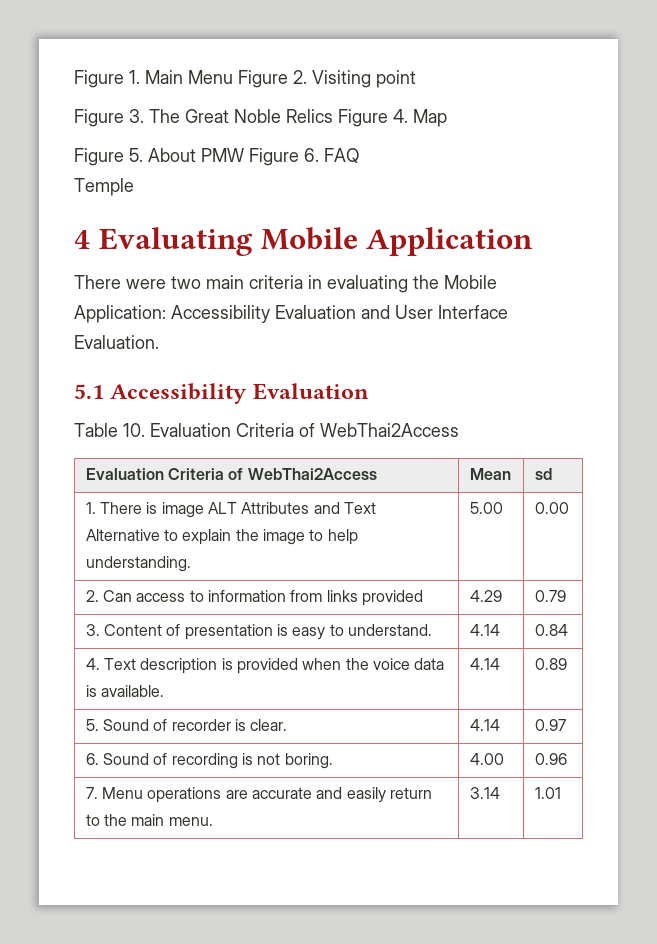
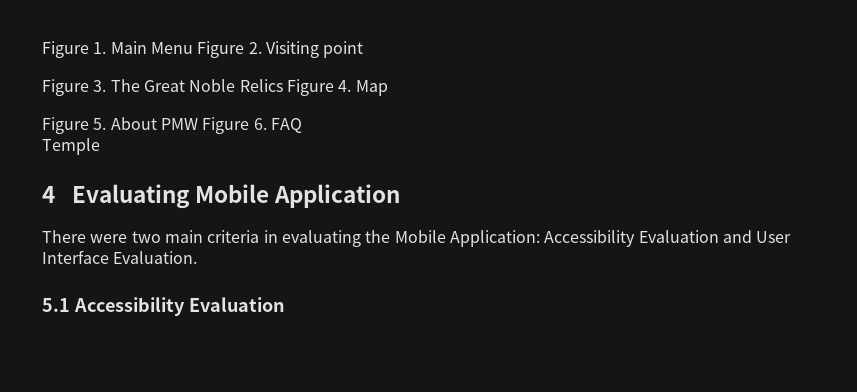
[74,423,459,437] [85,468,377,480] [469,468,511,480] [534,468,552,480] [85,502,376,518] [85,529,358,545] [85,556,191,572] [469,502,503,514] [534,502,569,514] [85,590,423,606] [469,590,502,602] [534,590,566,602] [85,624,432,640] [469,624,500,636] [534,624,568,636] [85,658,445,674] [85,685,164,697] [469,658,500,670] [534,658,567,670] [85,719,288,731] [469,719,500,731] [534,719,566,731] [85,753,333,769] [469,753,504,765] [534,753,567,765] [85,787,432,803] [85,814,213,826] [469,787,500,799] [534,787,561,799] // Table 10. Evaluation Criteria of WebThai2Access // Evaluation Criteria of WebThai2Access | Mean | sd // 1. There is image ALT Attributes and Text Alternative to explain the image to help understanding. | 5.00 | 0.00 // 2. Can access to information from links provided | 4.29 | 0.79 // 3. Content of presentation is easy to understand. | 4.14 | 0.84 // 4. Text description is provided when the voice data is available. | 4.14 | 0.89 // 5. Sound of recorder is clear. | 4.14 | 0.97 // 6. Sound of recording is not boring. | 4.00 | 0.96 // 7. Menu operations are accurate and easily return to the main menu. | 3.14 | 1.01 -> (285, 304) none

